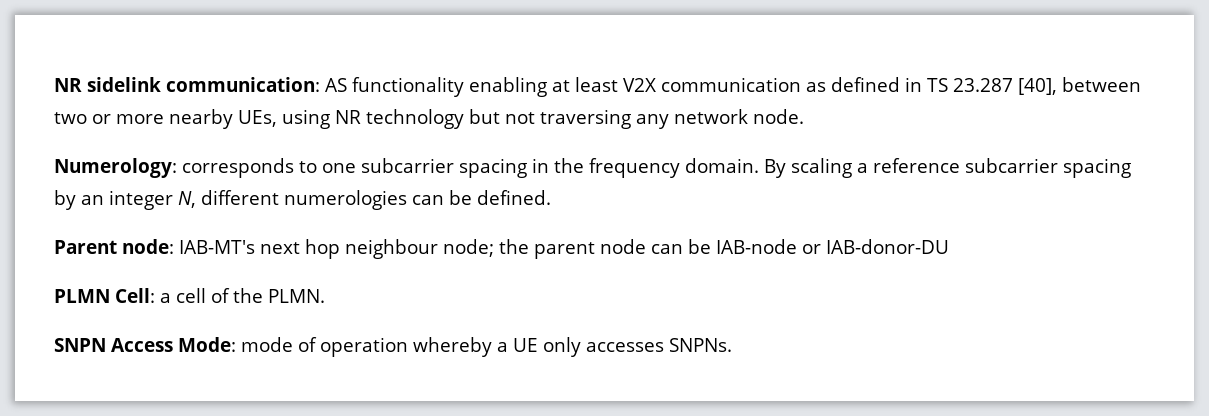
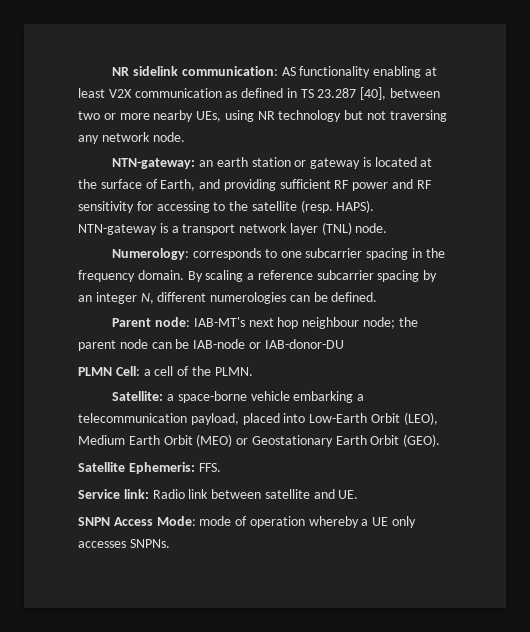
(804, 116) none -> [112,157,433,169] [78,179,432,191] [78,200,375,213] [78,222,388,235] // NTN-gateway: an earth station or gateway is located at the surface of Earth, and providing sufficient RF power and RF sensitivity for accessing to the satellite (resp. HAPS). NTN-gateway is a transport network layer (TNL) node.
(325, 296) none -> [112,391,365,403] [78,412,438,425] [78,434,441,447] [78,462,221,474] [78,489,359,499] // Satellite: a space-borne vehicle embarking a telecommunication payload, placed into Low-Earth Orbit (LEO), Medium Earth Orbit (MEO) or Geostationary Earth Orbit (GEO). // Satellite Ephemeris: FFS. // Service link: Radio link between satellite and UE.

